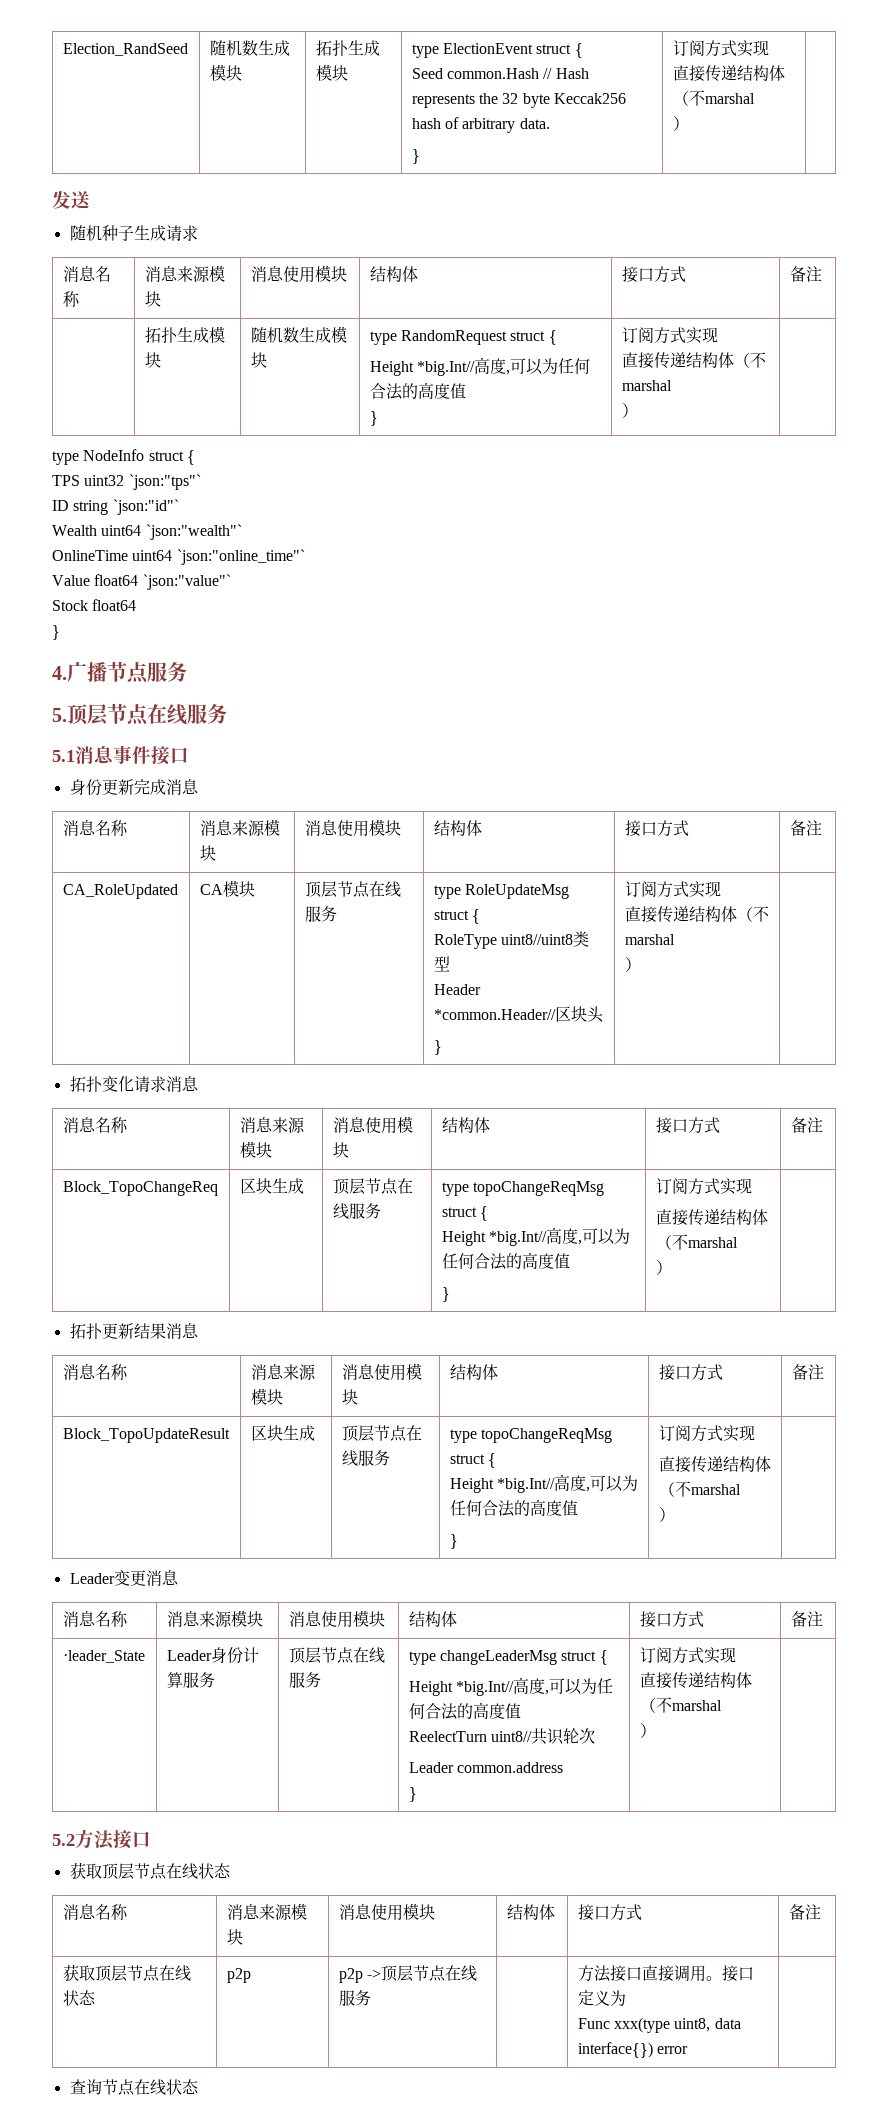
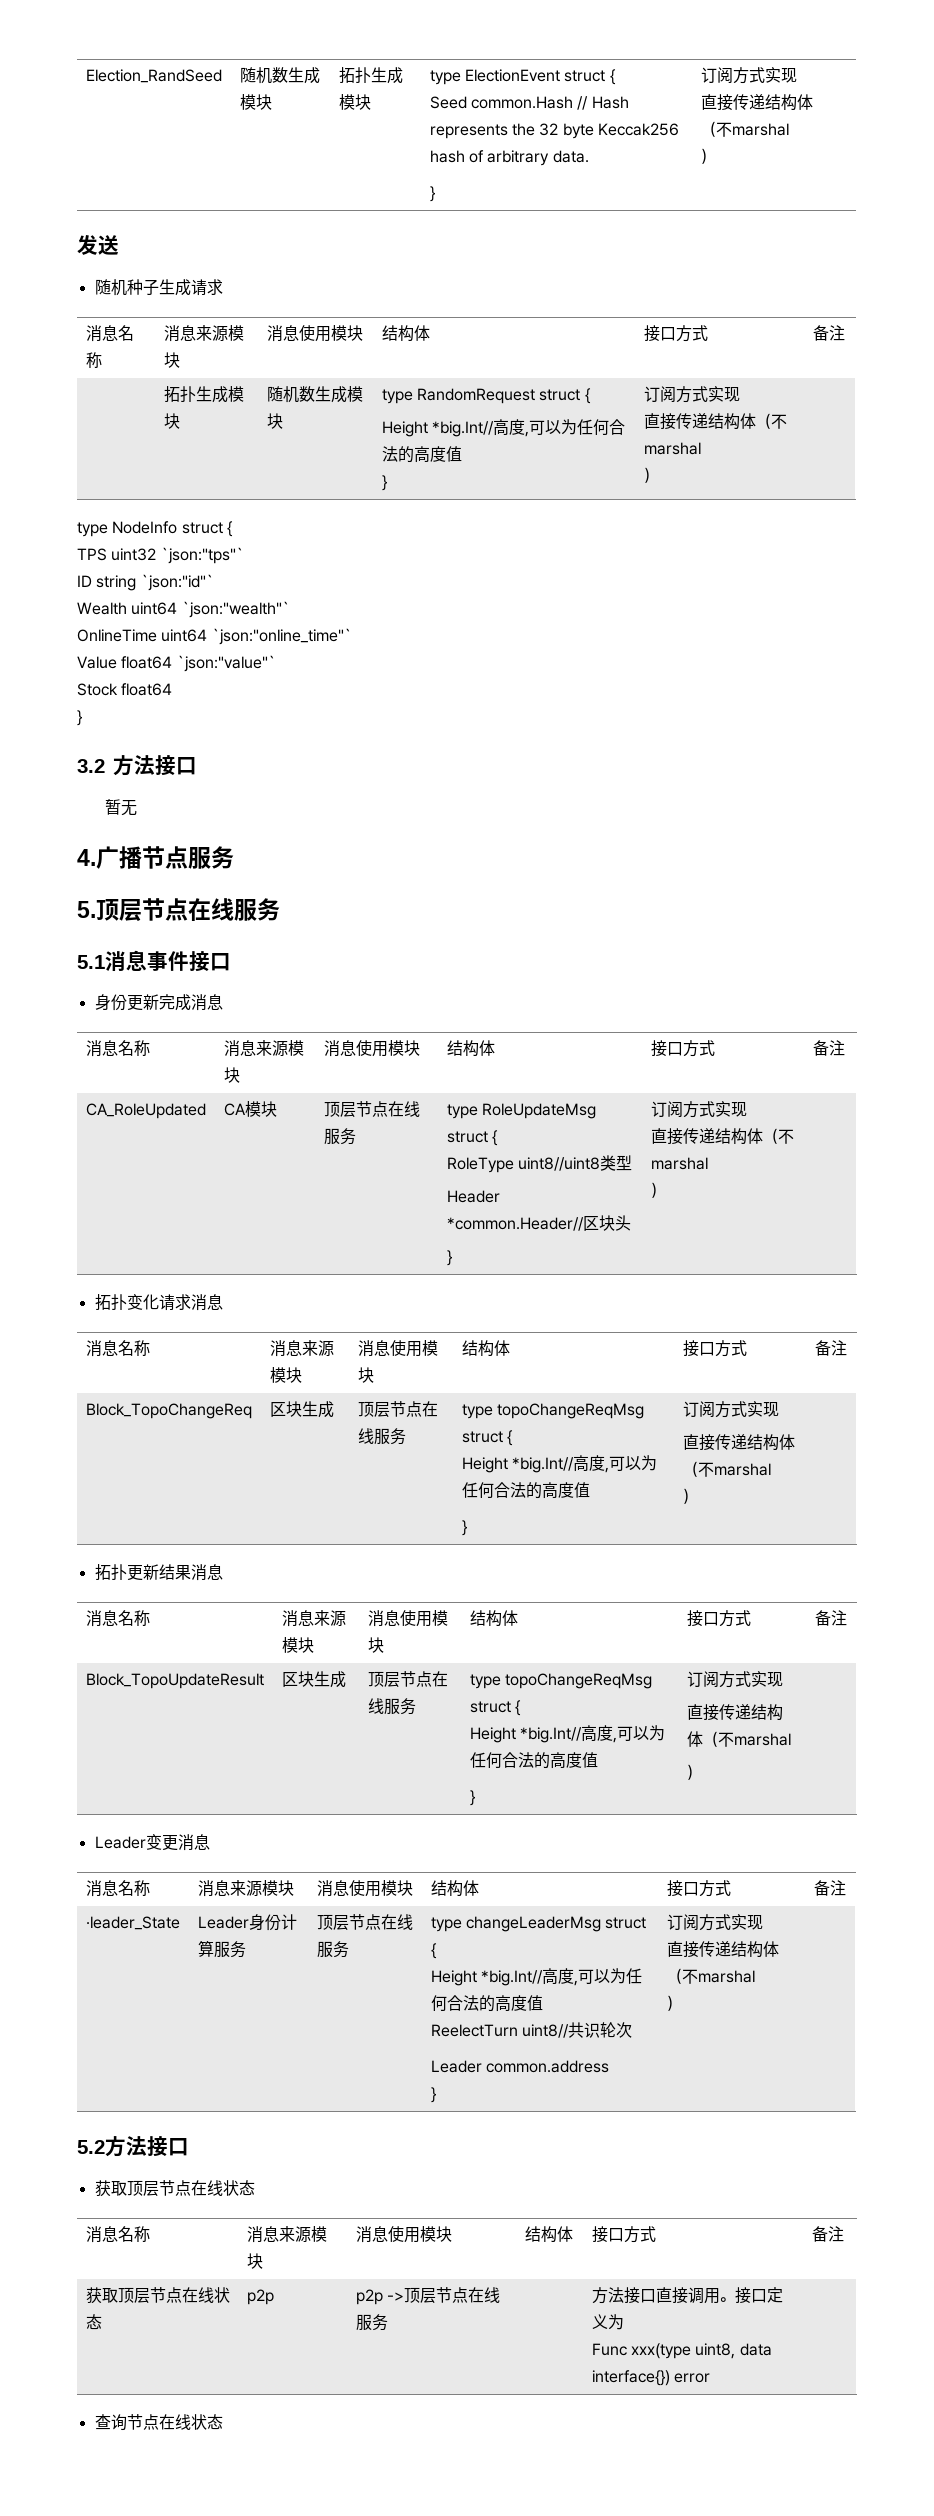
(60, 632) none -> [77,755,197,776] [105,799,138,816] // 3.2方法接口 // 暂无

